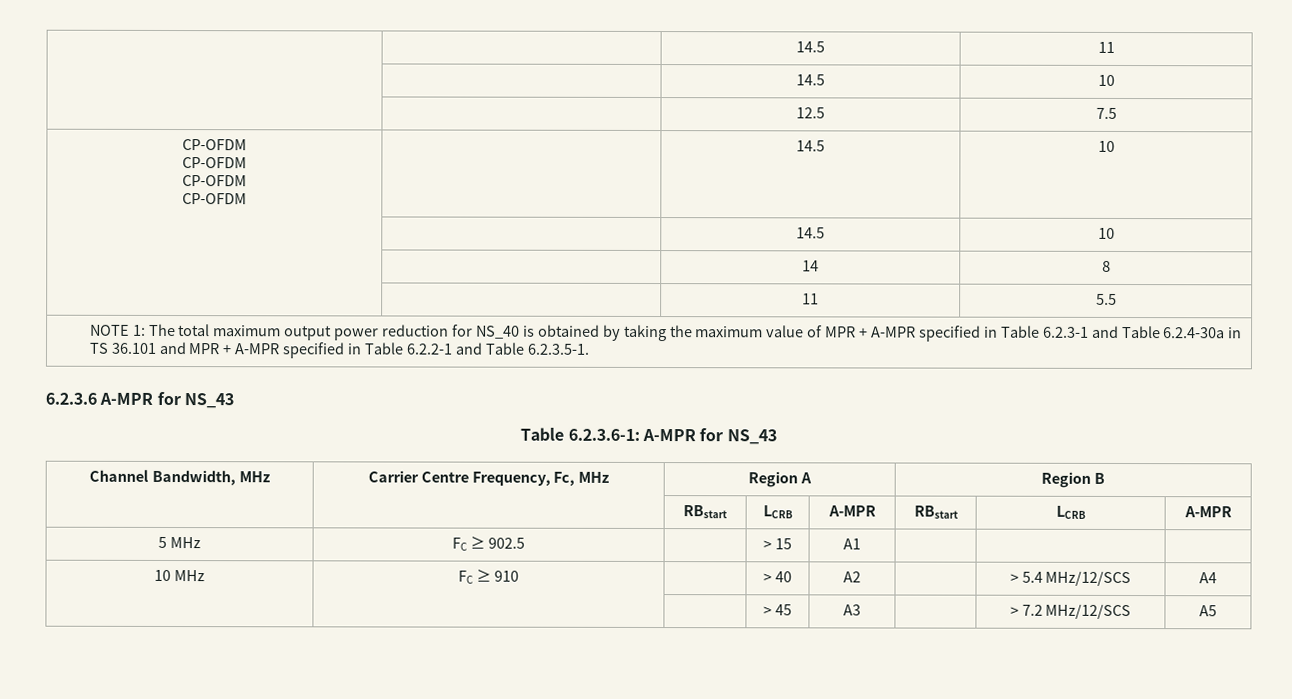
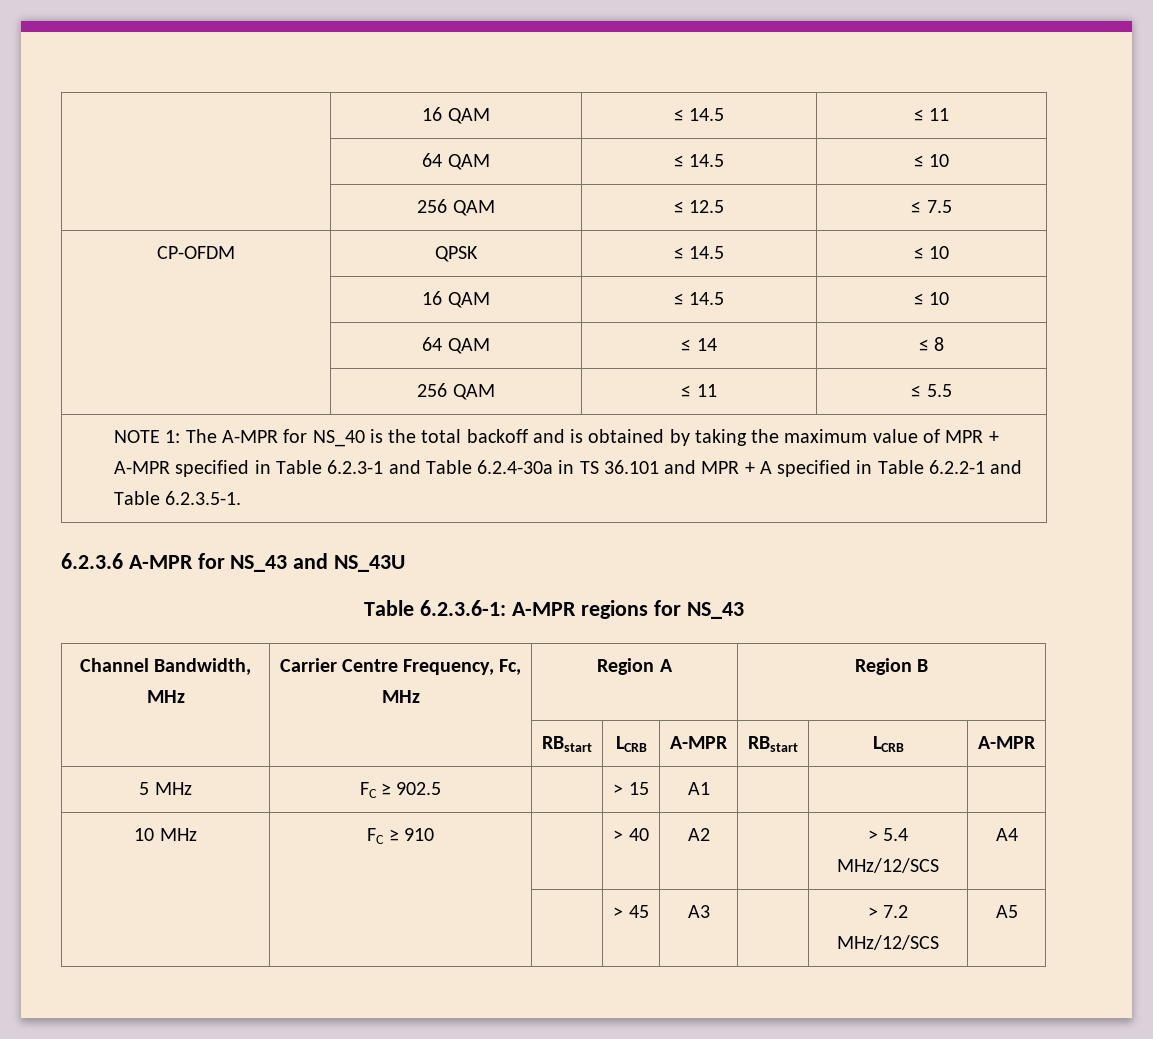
[796,41,826,53] | | 14.5 | -> [422,107,490,124] [673,108,725,121] [913,109,924,121] | 16 QAM | ≤ 14.5 | ≤
[796,74,826,86] [1097,74,1115,86] | 14.5 | 10 // | | -> [422,153,490,170] [673,154,725,167] [913,154,950,167] [417,199,495,216] [673,201,684,213] 64 QAM | ≤ 14.5 | ≤ 10 // | 256 QAM | ≤
(826, 113) none -> [911,201,922,213] ≤
[182,157,247,169] [182,175,247,187] [182,193,247,205] [796,140,826,152] [1097,140,1115,152] [796,227,826,239] [1097,227,1115,239] // CP-OFDM // CP-OFDM // CP-OFDM | | 14.5 | 10 // | | 14.5 | 10 // | | -> [435,246,478,262] [673,246,725,259] [913,246,950,259] [422,291,490,308] [673,292,725,305] [913,292,950,305] [422,337,490,354] [681,339,692,351] | QPSK | ≤ 14.5 | ≤ 10 // | 16 QAM | ≤ 14.5 | ≤ 10 // | 64 QAM | ≤
(820, 266) none -> [918,339,929,351] ≤
(1111, 266) | -> [417,383,495,400] [681,385,692,397] 256 QAM | ≤
(820, 299) none -> [911,385,922,397] ≤
[178,324,520,341] total maximum output power reduction for NS_40 -> [222,429,565,447] A-MPR for NS_40 is the total backoff and
[234,343,281,355] A-MPR -> [759,461,772,474] A
(234, 401) none -> [293,553,406,572] and NS_43U
(697, 435) none -> [580,600,648,619] regions

